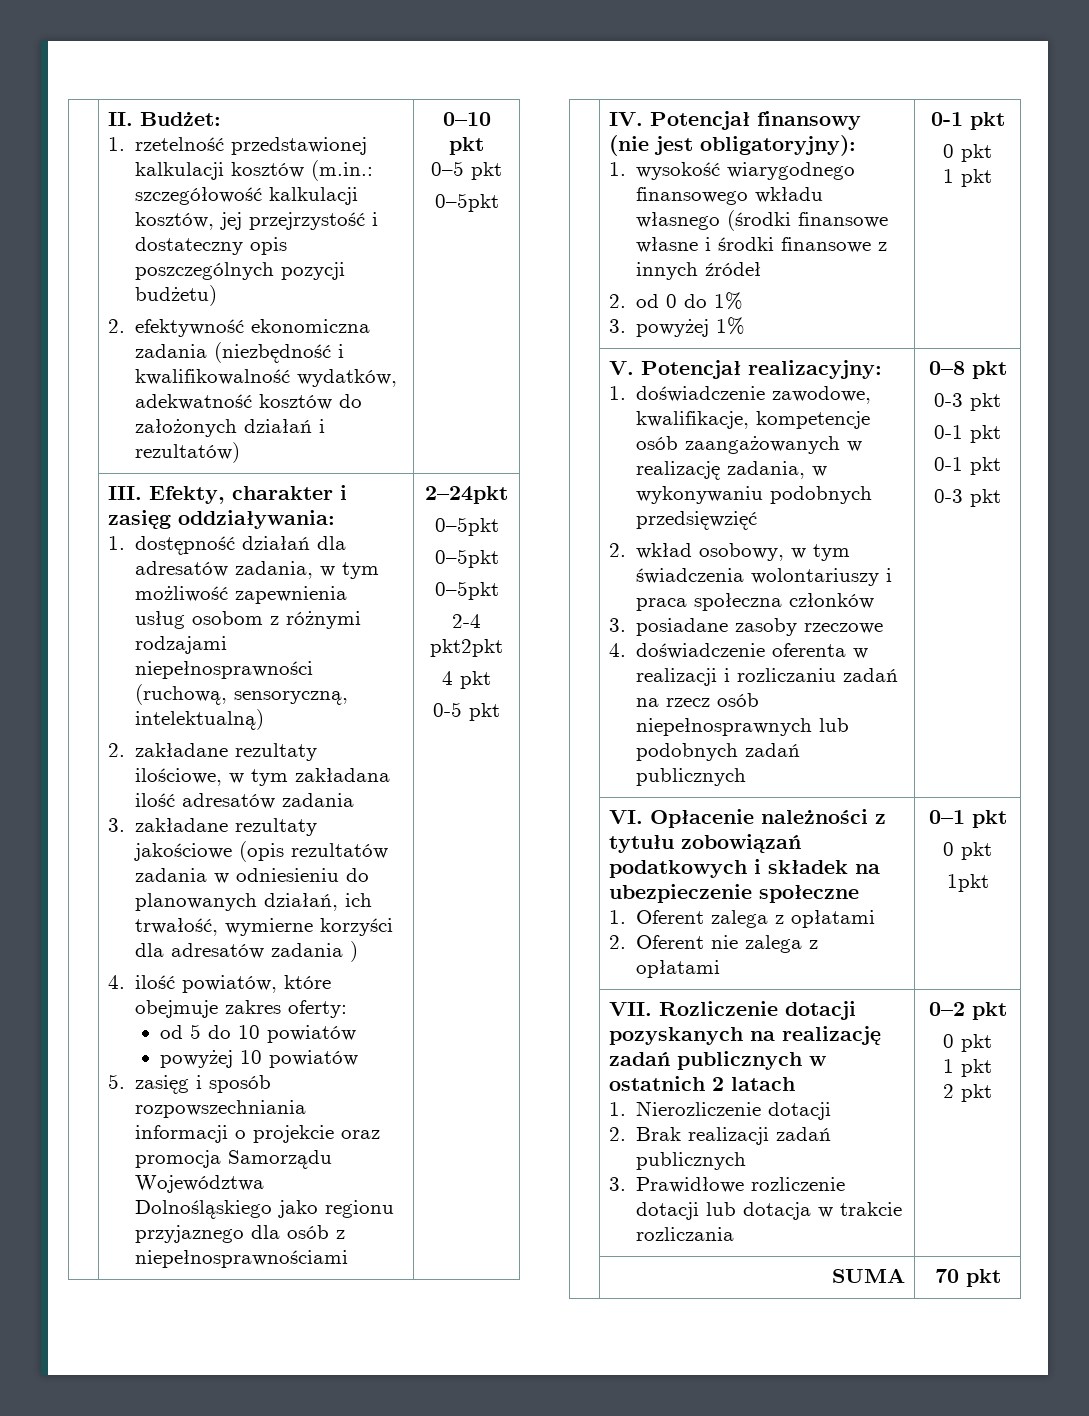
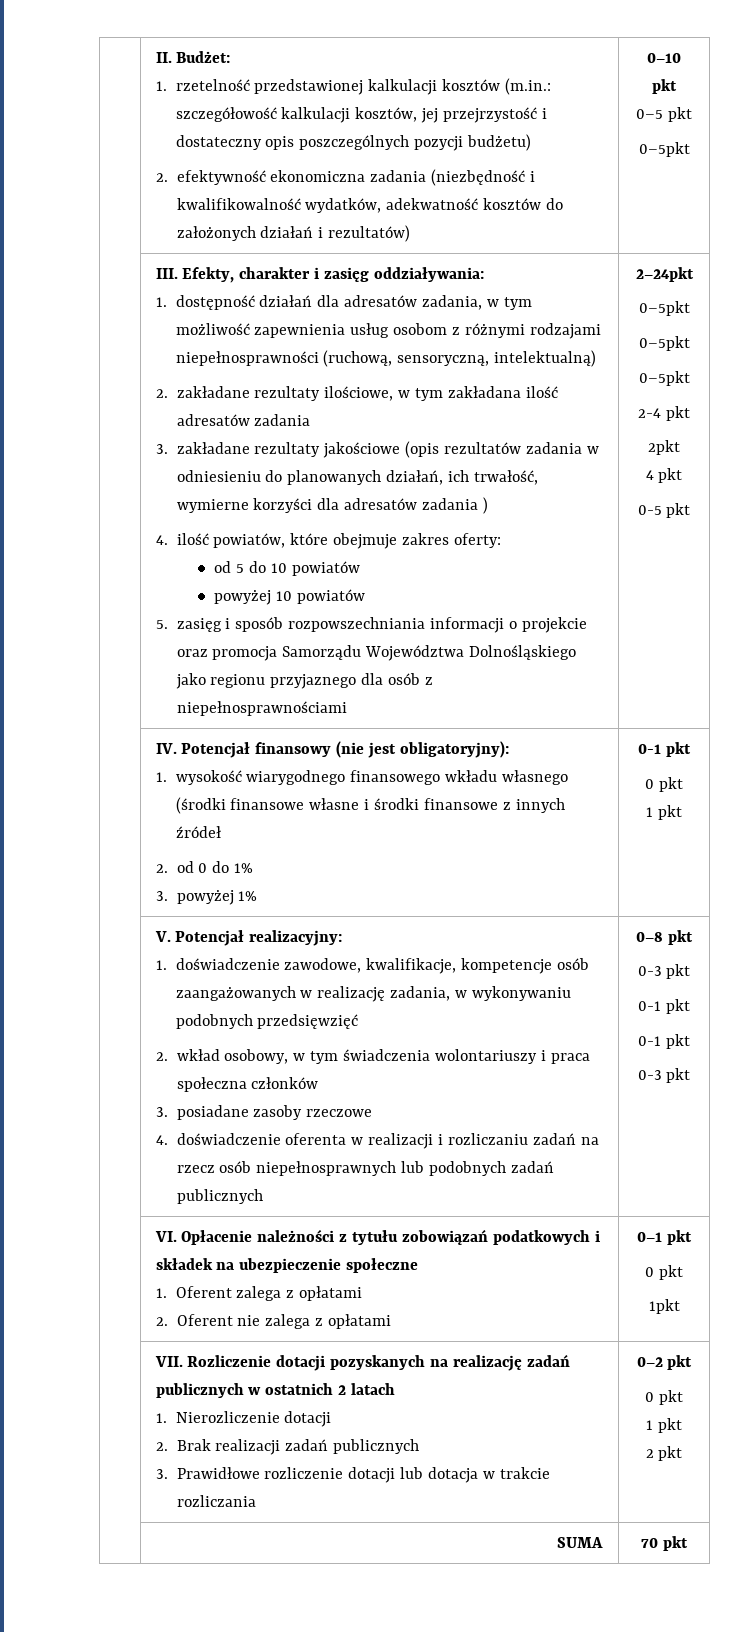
[430,639,503,657] pkt2pkt -> [665,406,690,421] [648,440,680,455] pkt // 2pkt

